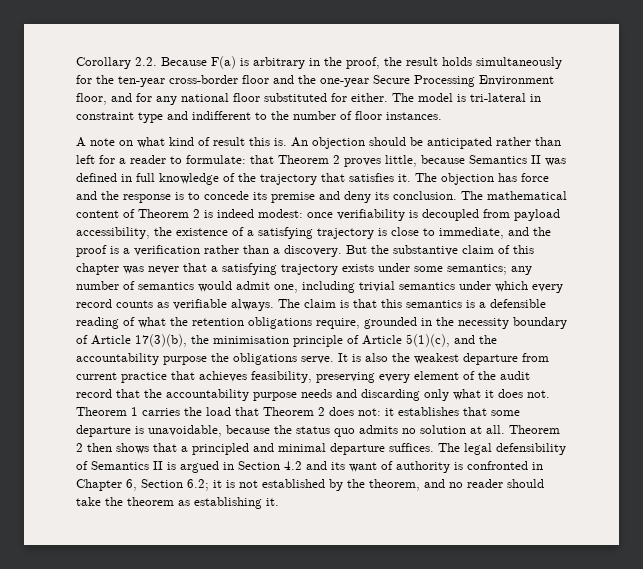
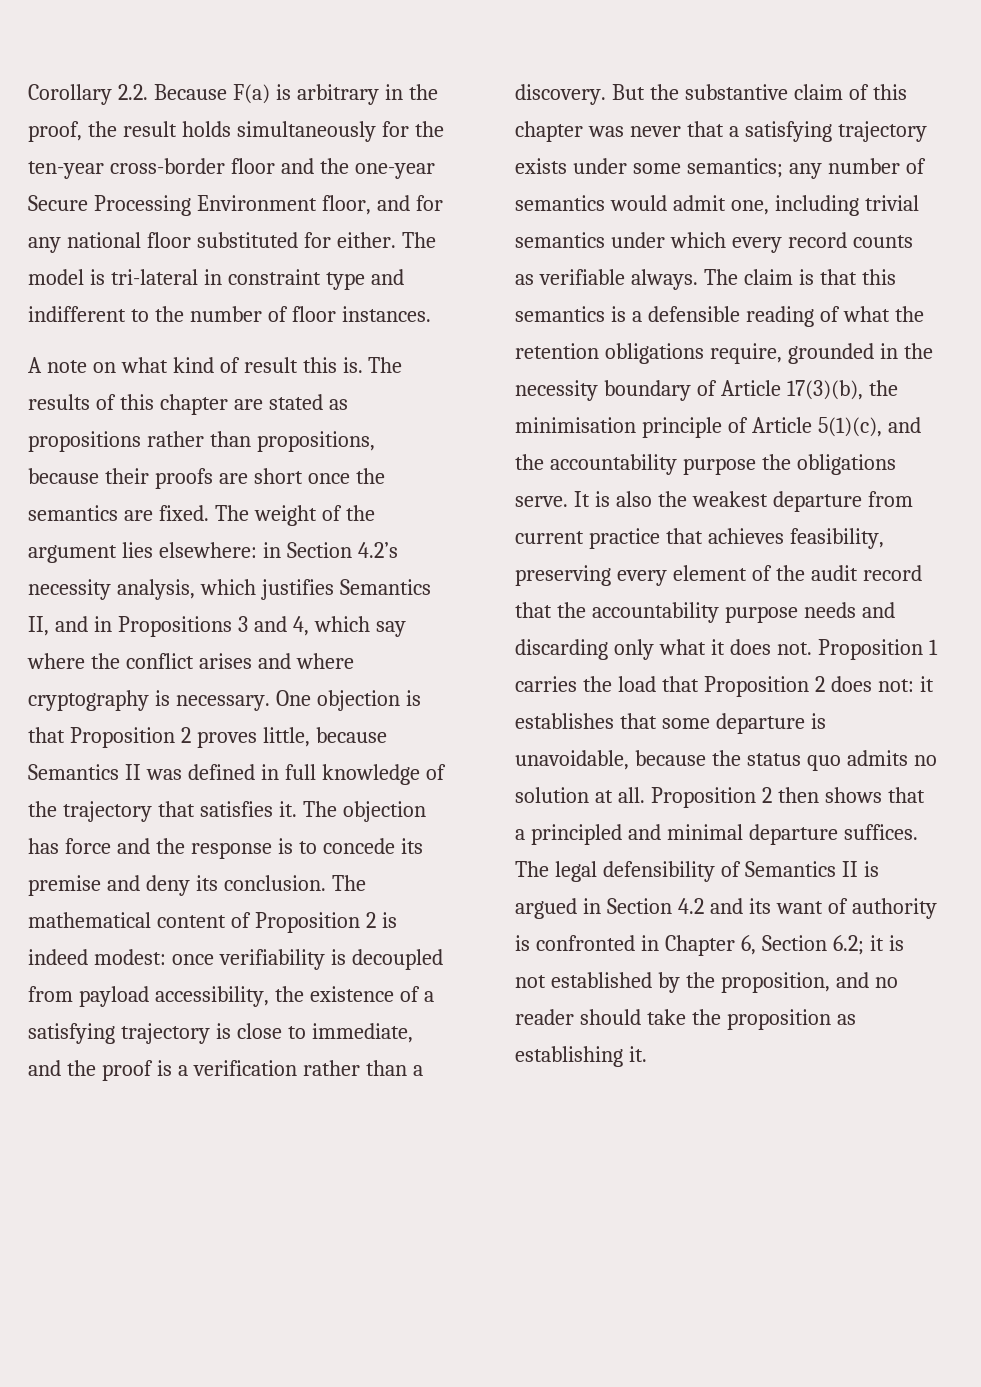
[291,137,561,149] [76,155,329,164] An objection should be anticipated rather than left for a reader to formulate: that Theorem -> [368,357,403,373] [28,394,348,415] [28,431,375,452] [28,468,385,489] [28,505,375,526] [28,542,398,563] [28,579,431,600] [28,616,406,637] [27,653,354,669] [28,690,421,711] [28,727,175,748] The results of this chapter are stated as propositions rather than propositions, because their proofs are short once the semantics are fixed. The weight of the argument lies elsewhere: in Section 4.2’s necessity analysis, which justifies Semantics II, and in Propositions 3 and 4, which say where the conflict arises and where cryptography is necessary. One objection is that Proposition
[138,209,189,218] Theorem -> [254,912,360,933] Proposition
[76,407,127,416] Theorem -> [817,639,923,660] Proposition
[263,407,314,416] Theorem -> [703,676,809,697] Proposition
[509,425,560,434] Theorem -> [650,787,756,808] Proposition
[369,479,420,491] theorem, -> [720,972,830,993] proposition,
[127,497,174,506] theorem -> [726,1009,831,1030] proposition

